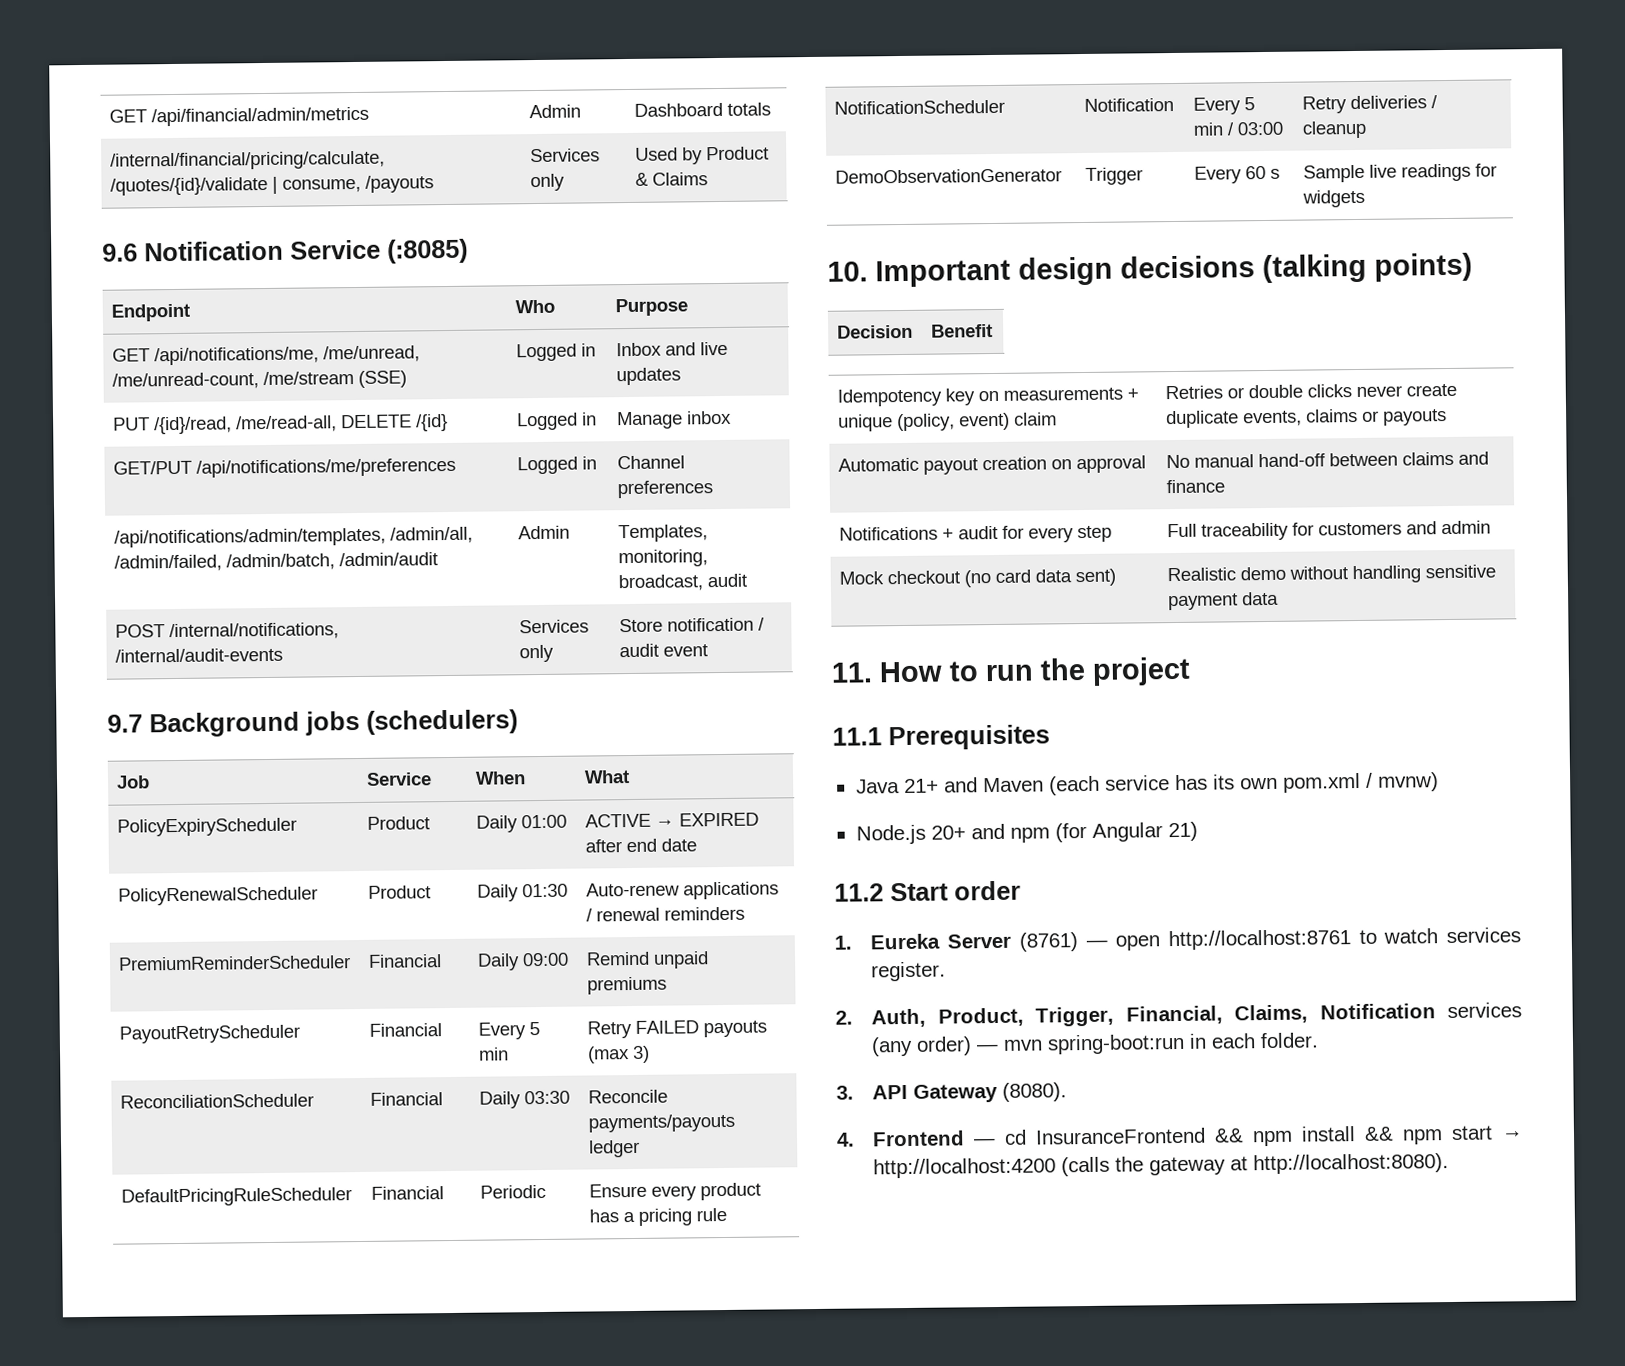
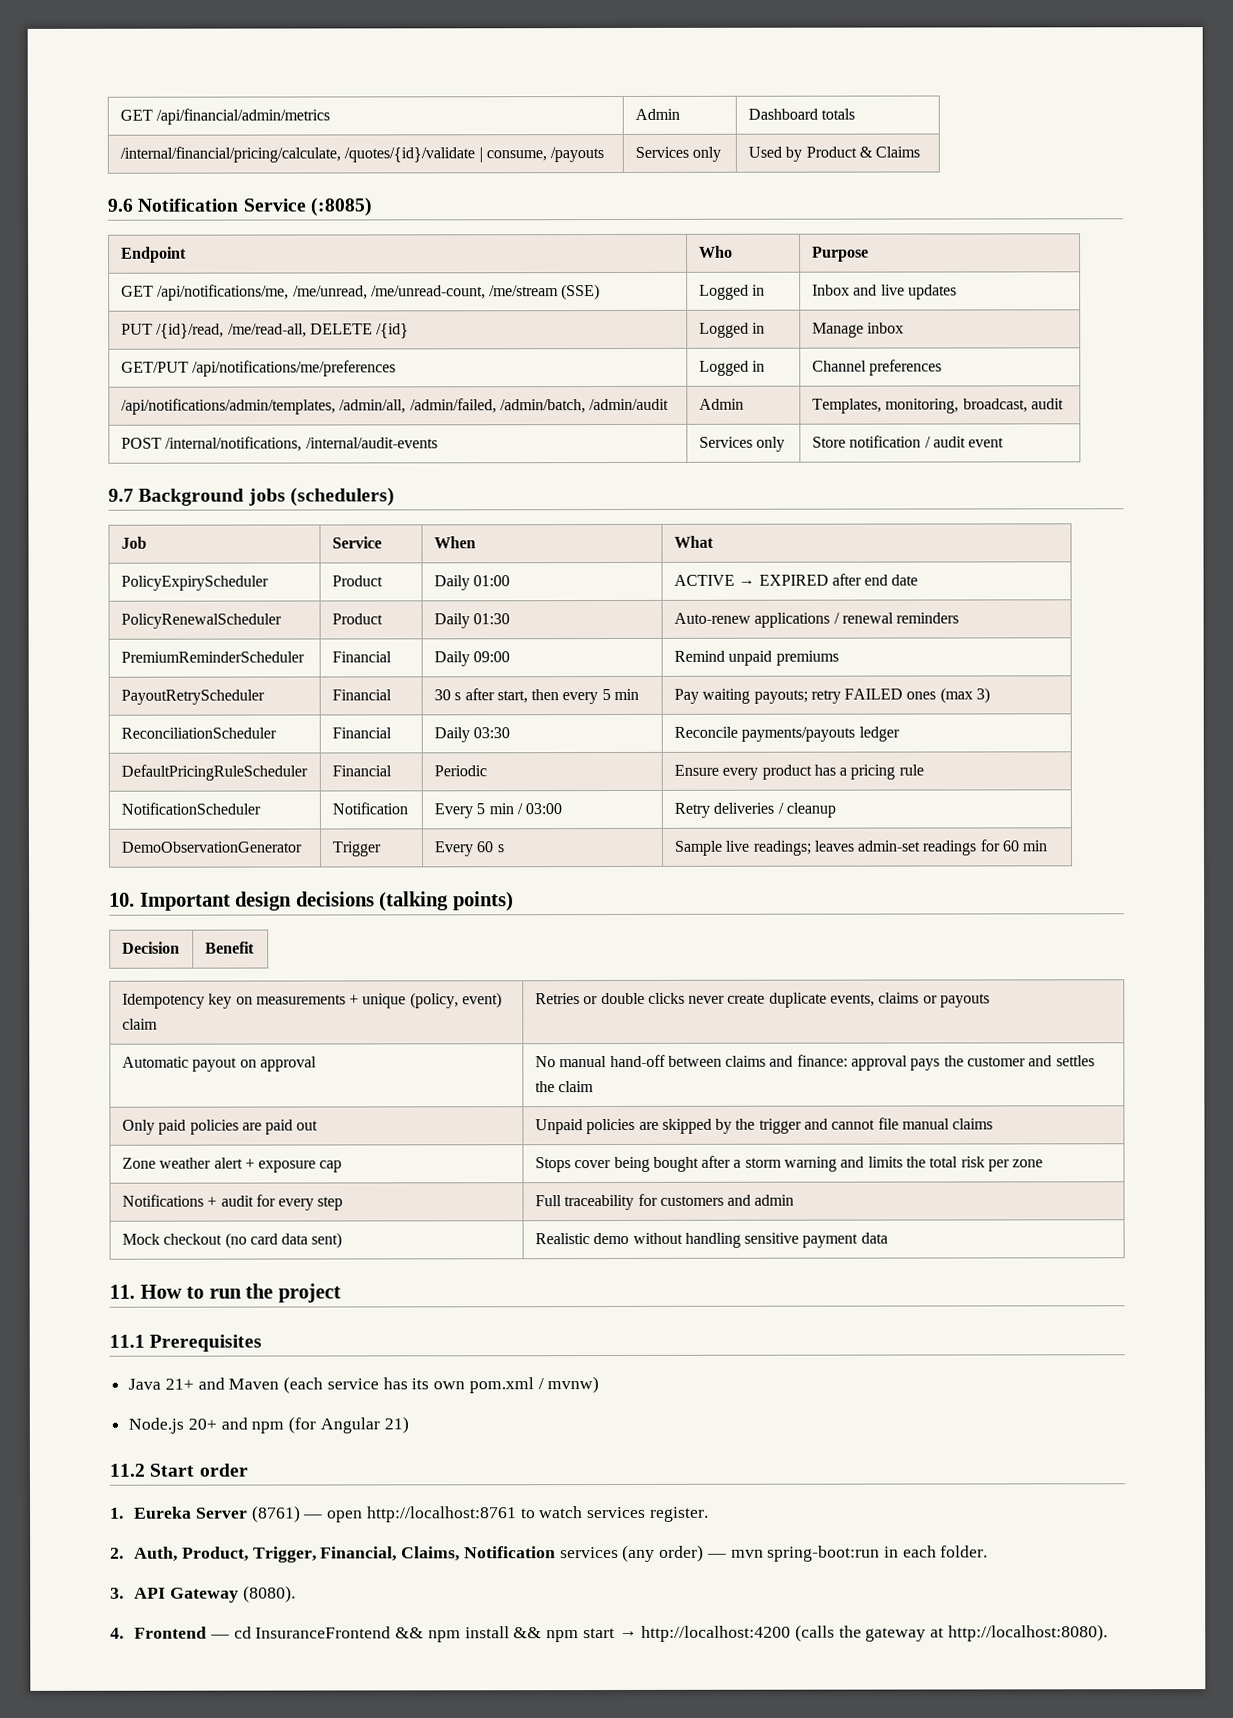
[478,1022,541,1040] [478,1047,510,1061] [587,1020,768,1039] Every 5 min | Retry FAILED payouts -> [433,688,640,705] [673,688,937,704] 30 s after start, then every 5 min | Pay waiting payouts; retry FAILED ones
[1401,163,1498,182] [1302,189,1366,208] readings for widgets -> [752,839,1048,856] readings; leaves admin-set readings for 60 min
[982,456,1048,471] creation -> (238, 1064) none
[1166,479,1226,494] finance -> [796,1054,1095,1071] [534,1081,595,1093] [121,1119,319,1135] [534,1117,994,1135] [121,1157,343,1173] [534,1155,1044,1173] finance: approval pays the customer and settles the claim // Only paid policies are paid out | Unpaid policies are skipped by the trigger and cannot file manual claims // Zone weather alert + exposure cap | Stops cover being bought after a storm warning and limits the total risk per zone

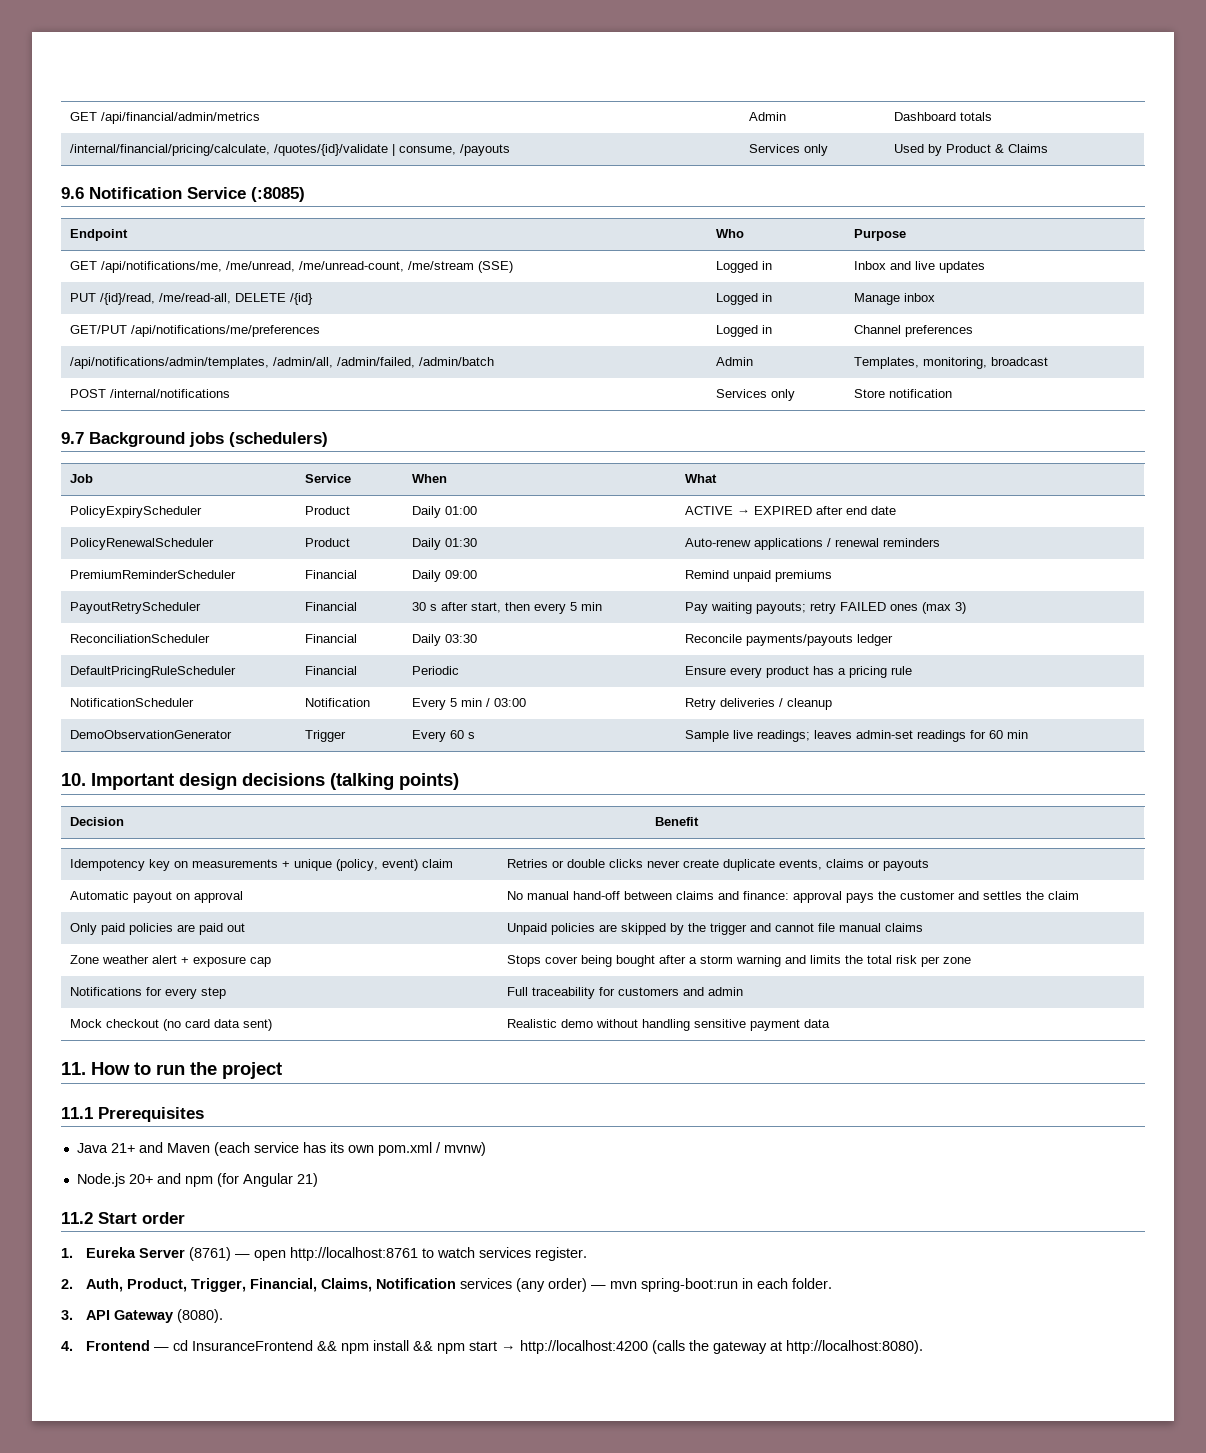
[499,398,670,414] /admin/batch, /admin/audit -> [419,357,495,366] /admin/batch
[962,398,1064,413] broadcast, audit -> [991,357,1049,366] broadcast
[165,436,438,452] /internal/notifications, /internal/audit-events -> [110,389,231,398] /internal/notifications
[924,436,1005,448] / audit event -> (953, 393) none
[207,1195,254,1207] + audit -> (143, 991) none

